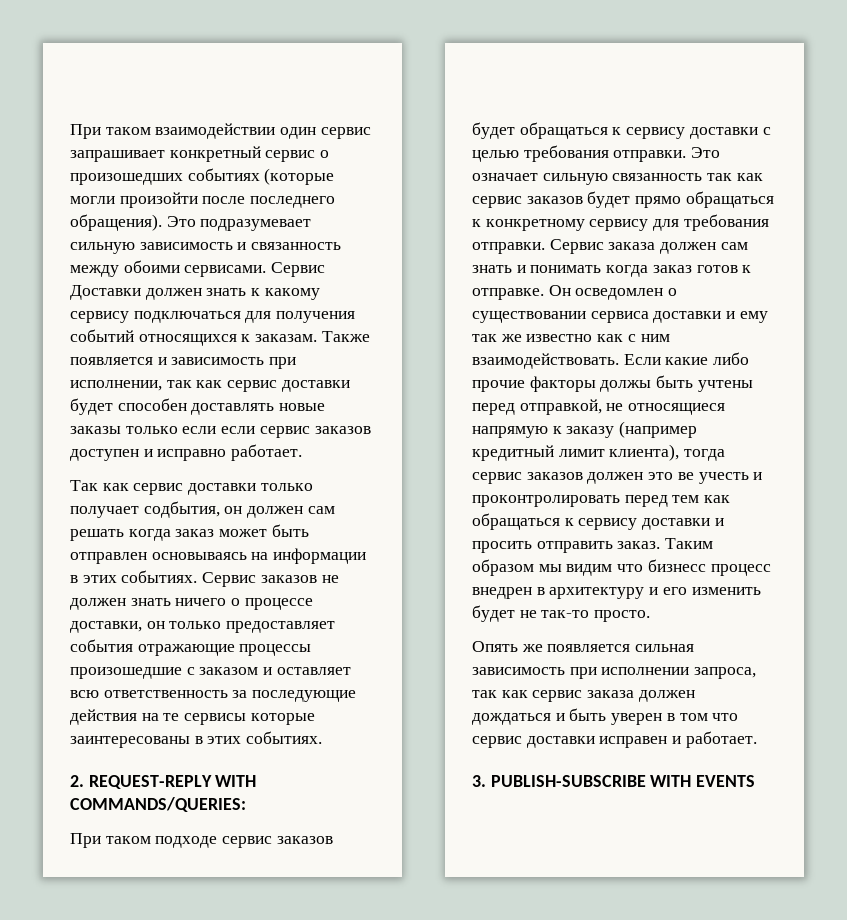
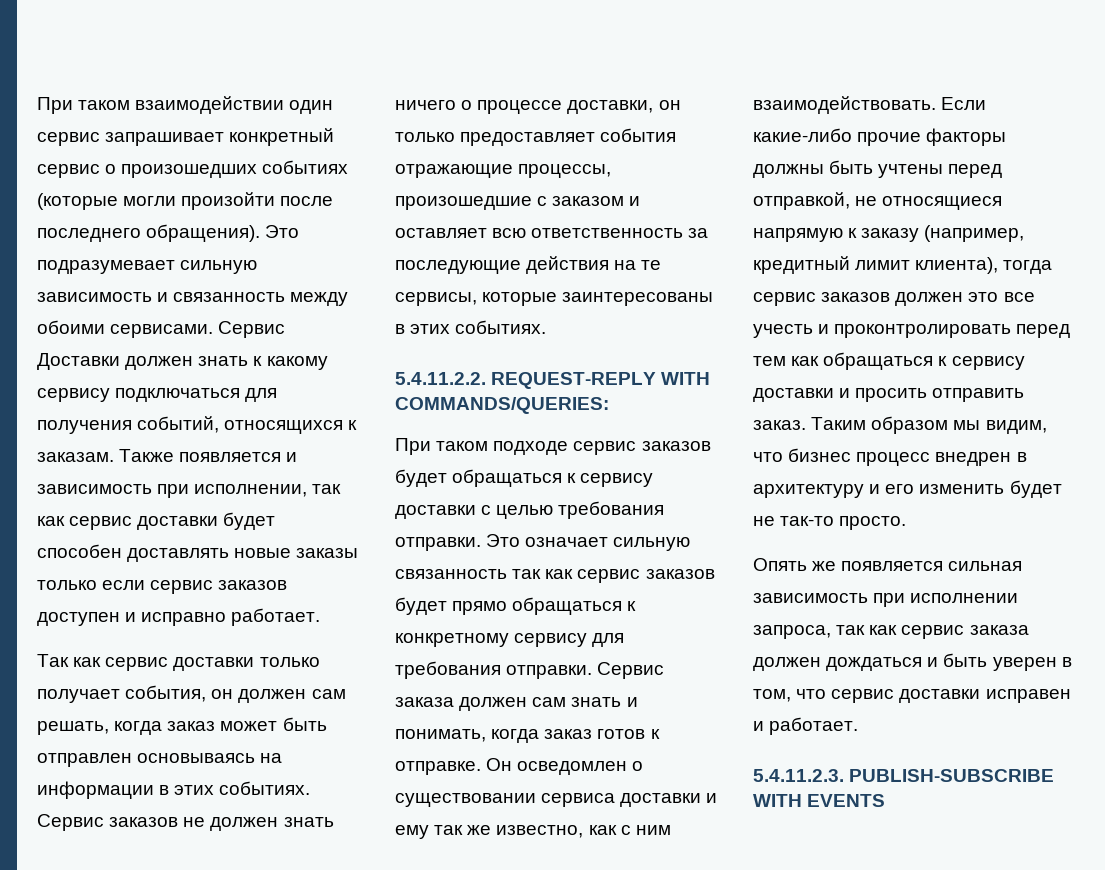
[70,329,134,342] событий -> [137,416,220,433] событий,
[221,426,256,434] если -> (146, 585) none
[143,501,220,518] содбытия, -> [125,685,207,702] события,
[70,529,124,541] решать -> [37,721,109,735] решать,
[239,644,312,656] процессы -> [518,164,612,178] процессы,
[184,713,247,725] сервисы -> [395,292,477,306] сервисы,
[70,775,84,787] 2. -> [395,372,486,385] 5.4.11.2.2.
[530,265,602,273] понимать -> [395,729,486,742] понимать,
[526,334,593,342] известно -> [496,825,584,838] известно,
[665,352,750,365] какие либо -> [753,128,852,142] какие-либо
[600,380,652,392] должы -> [753,164,824,178] должны
[619,421,698,438] (например -> [924,225,1025,242] (например,
[677,472,694,480] ве -> [1003,292,1035,302] все
[566,559,706,576] видим что бизнесс -> [985,420,1047,434] [753,448,852,462] видим, что бизнес
[679,713,708,721] том -> [753,689,791,702] том,
[472,775,486,787] 3. -> [753,769,844,782] 5.4.11.2.3.

